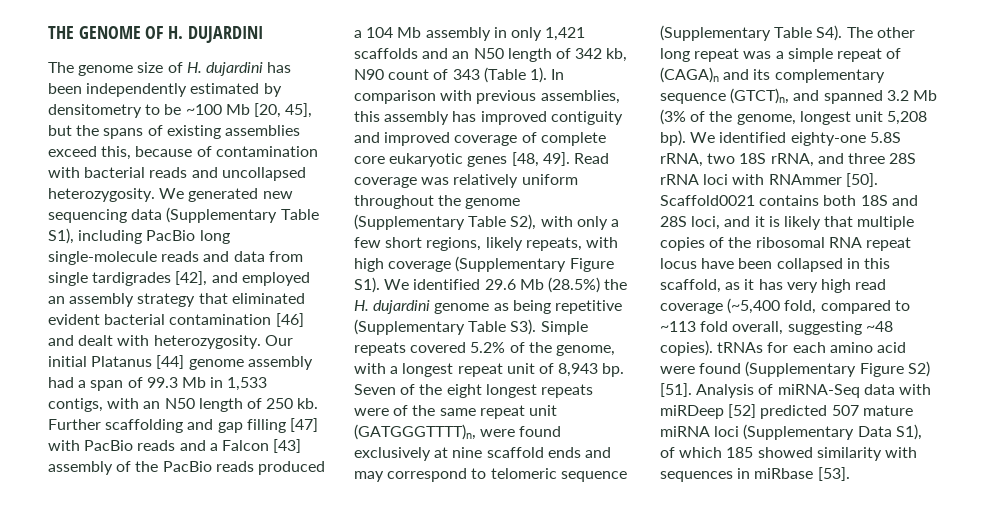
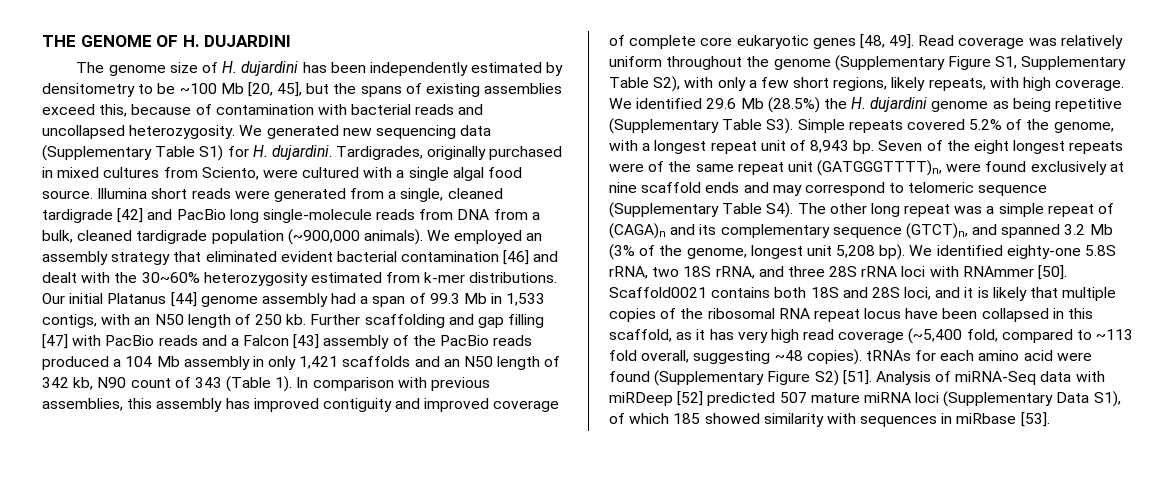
[48,228,230,244] [48,251,303,265] [48,271,238,286] S1), including PacBio long single-molecule reads and data from single tardigrades [42], and -> [199,145,563,161] [42,167,523,181] [42,188,503,202] [42,208,540,223] [42,229,451,245] S1) for H. dujardini. Tardigrades, originally purchased in mixed cultures from Sciento, were cultured with a single algal food source. Illumina short reads were generated from a single, cleaned tardigrade [42] and PacBio long single-molecule reads from DNA from a bulk, cleaned tardigrade population (~900,000 animals). We
[153,335,261,349] heterozygosity. -> [114,272,558,286] the 30~60% heterozygosity estimated from k-mer distributions.
(465, 222) none -> [947,56,1127,70] Figure S1, Supplementary
[388,256,614,272] [354,277,380,293] coverage (Supplementary Figure S1). -> [1055,79,1125,91] coverage.

